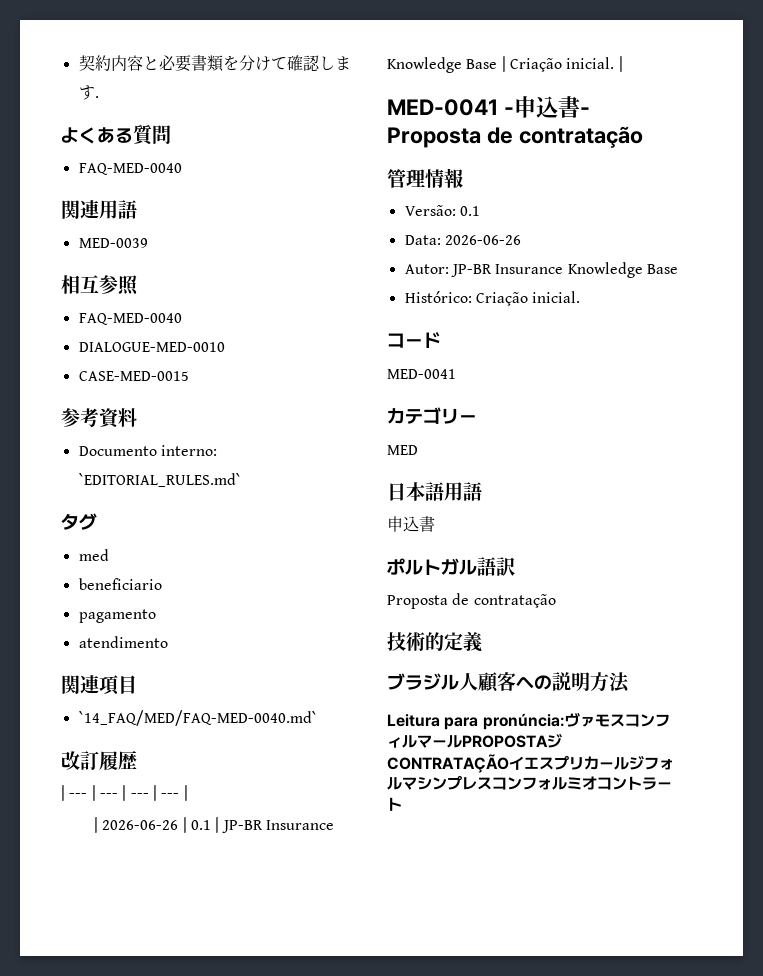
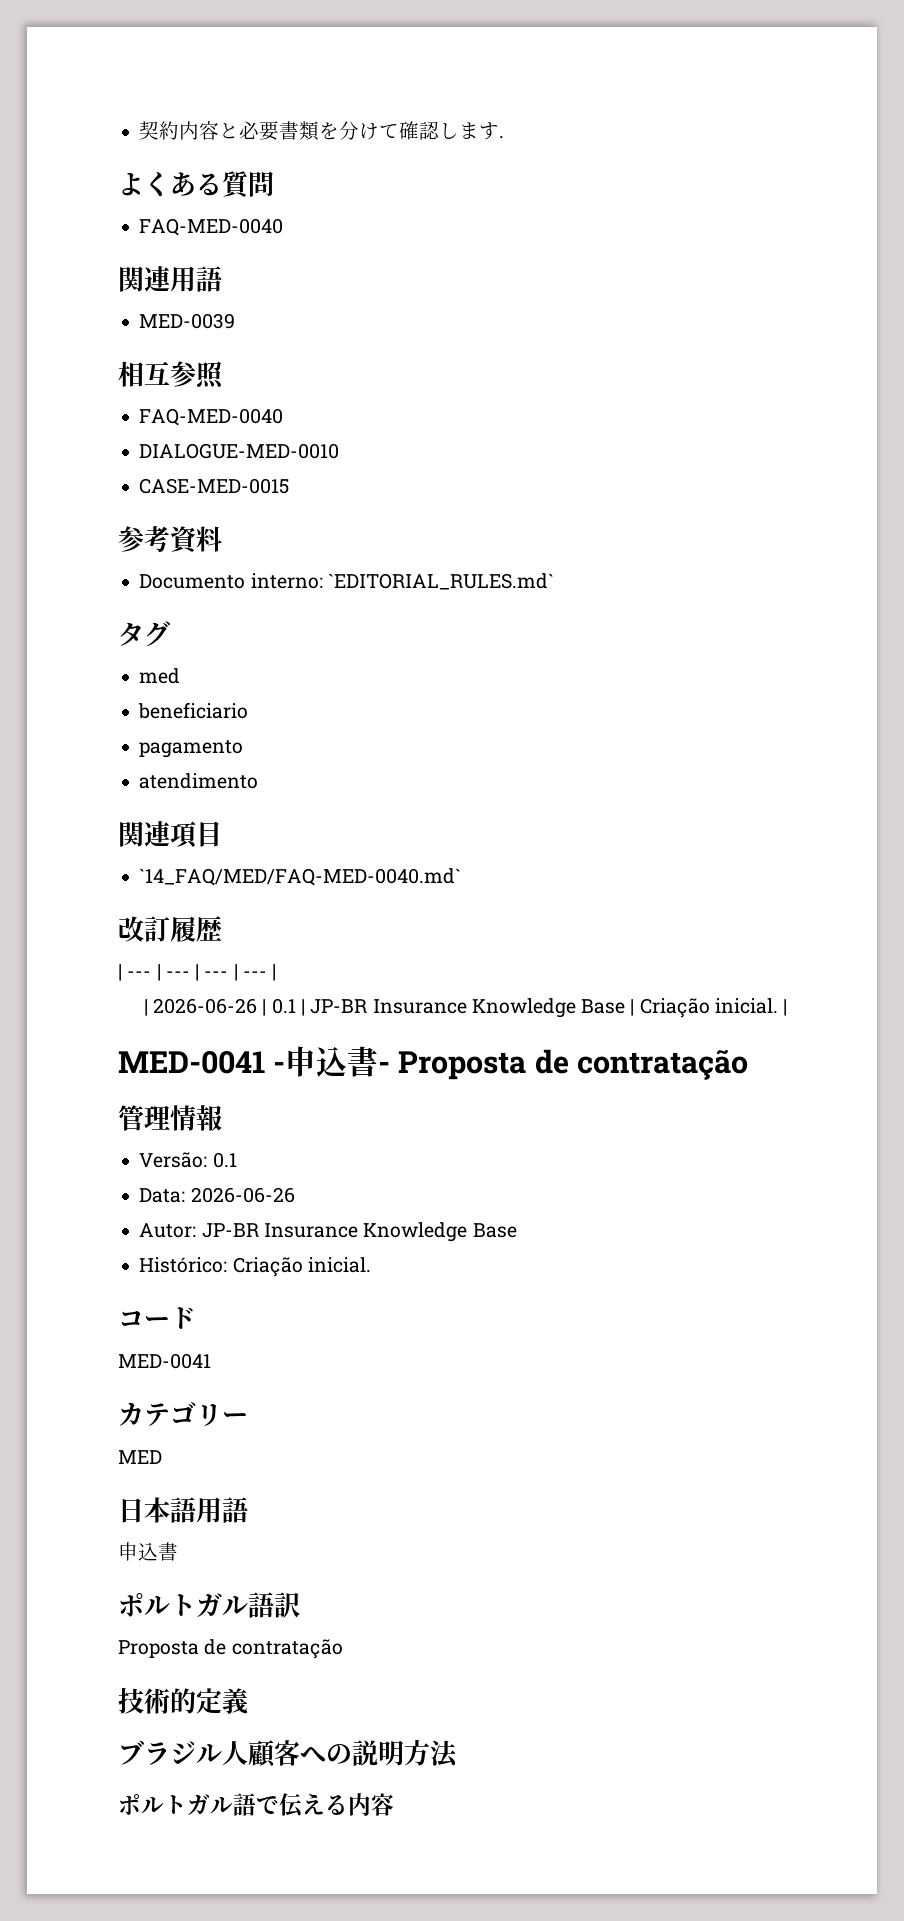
[387,713,670,730] [387,733,562,748] [387,754,674,773] [387,775,672,790] [387,797,402,811] Leitura para pronúncia:ヴァモスコンフィルマールPROPOSTAジCONTRATAÇÃOイエスプリカールジフォルマシンプレスコンフォルミオコントラート -> [118,1793,394,1818] ポルトガル語で伝える内容

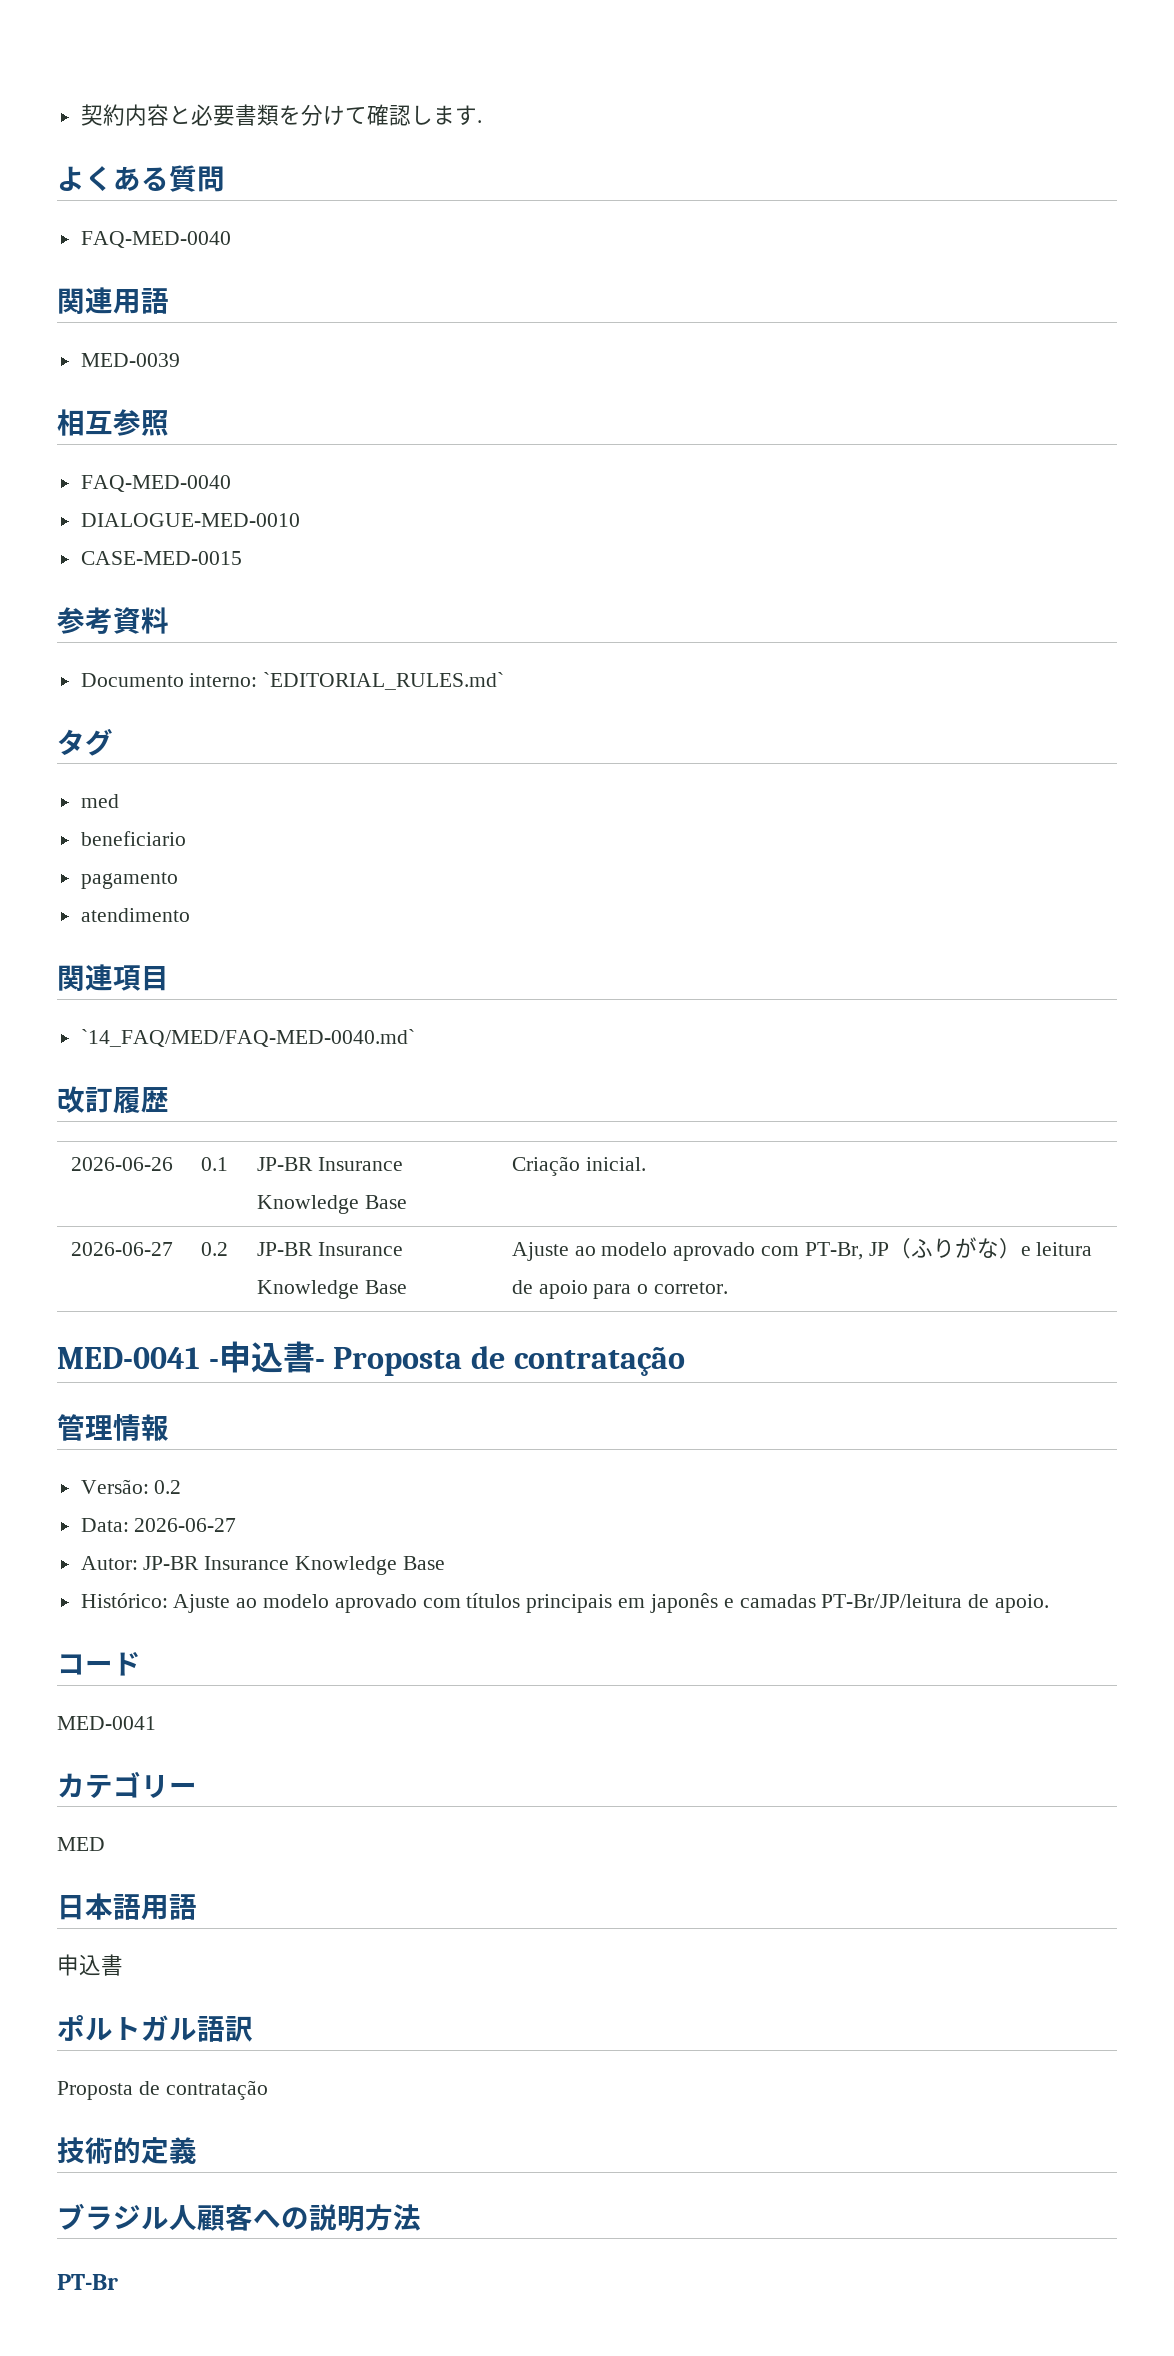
[118,964,277,981] [143,998,788,1018] // | --- | --- | --- | --- | // | 2026-06-26 | 0.1 | JP-BR Insurance Knowledge Base | Criação inicial. | -> [70,1157,173,1171] [200,1157,228,1171] [256,1157,403,1171] [256,1195,407,1214] [511,1156,646,1176] [70,1242,173,1256] [200,1242,228,1256] [256,1242,403,1256] [256,1280,407,1299] [511,1237,1093,1261] [511,1280,729,1299] // 2026-06-26 | 0.1 | JP-BR Insurance Knowledge Base | Criação inicial. // 2026-06-27 | 0.2 | JP-BR Insurance Knowledge Base | Ajuste ao modelo aprovado com PT-Br, JP（ふりがな）e leitura de apoio para o corretor.
[212,1152,237,1168] 0.1 -> [154,1480,182,1494] 0.2
[190,1187,295,1203] 2026-06-26 -> [134,1518,237,1532] 2026-06-27
[232,1257,371,1277] Criação inicial. -> [173,1593,1049,1613] Ajuste ao modelo aprovado com títulos principais em japonês e camadas PT-Br/JP/leitura de apoio.
[118,1793,394,1818] ポルトガル語で伝える内容 -> [57,2274,118,2290] PT-Br

